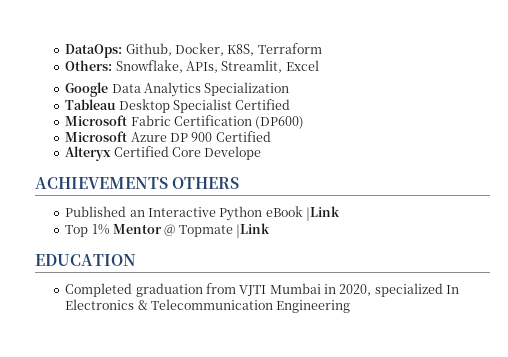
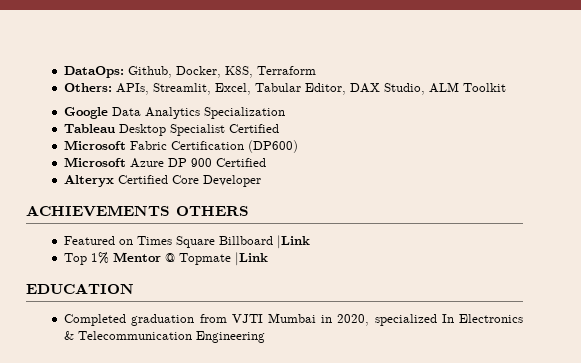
[115,60,183,73] Snowflake, -> (113, 87) none
[285,60,319,71] Excel -> [215,82,507,95] Excel, Tabular Editor, DAX Studio, ALM Toolkit
[204,146,262,160] Develope -> [203,175,262,187] Developer
[65,206,303,221] Published an Interactive Python eBook -> [64,236,274,248] Featured on Times Square Billboard

